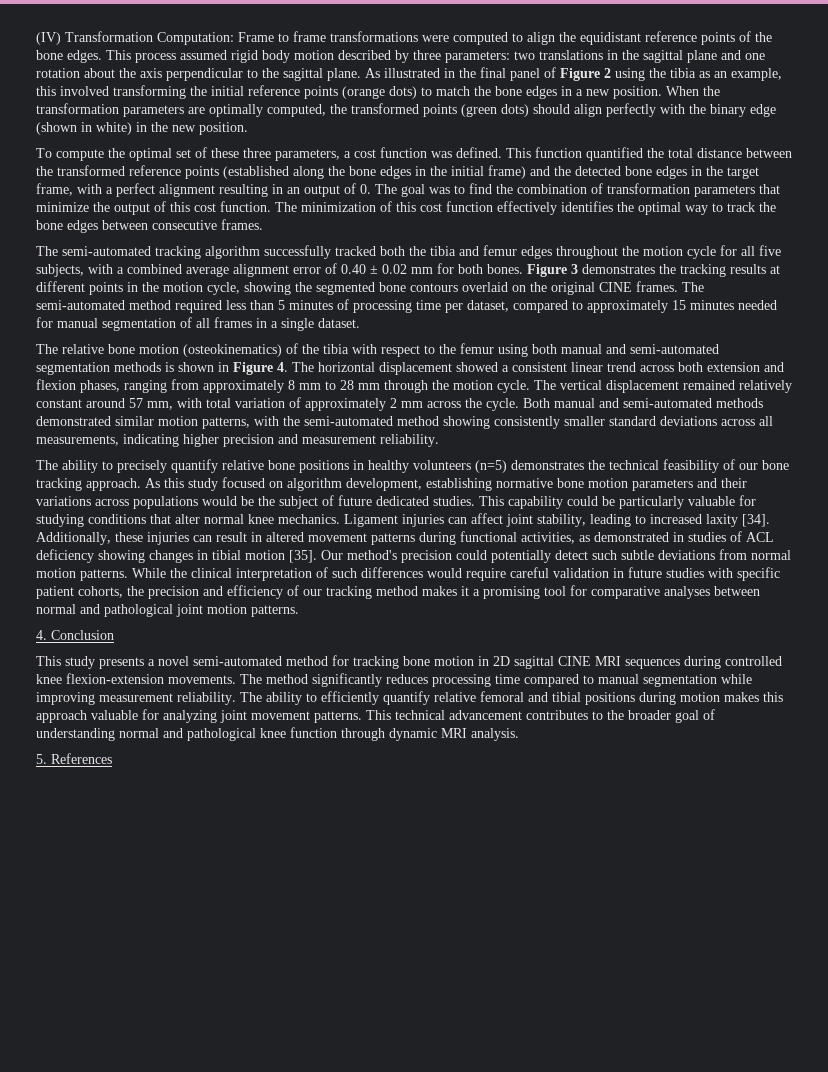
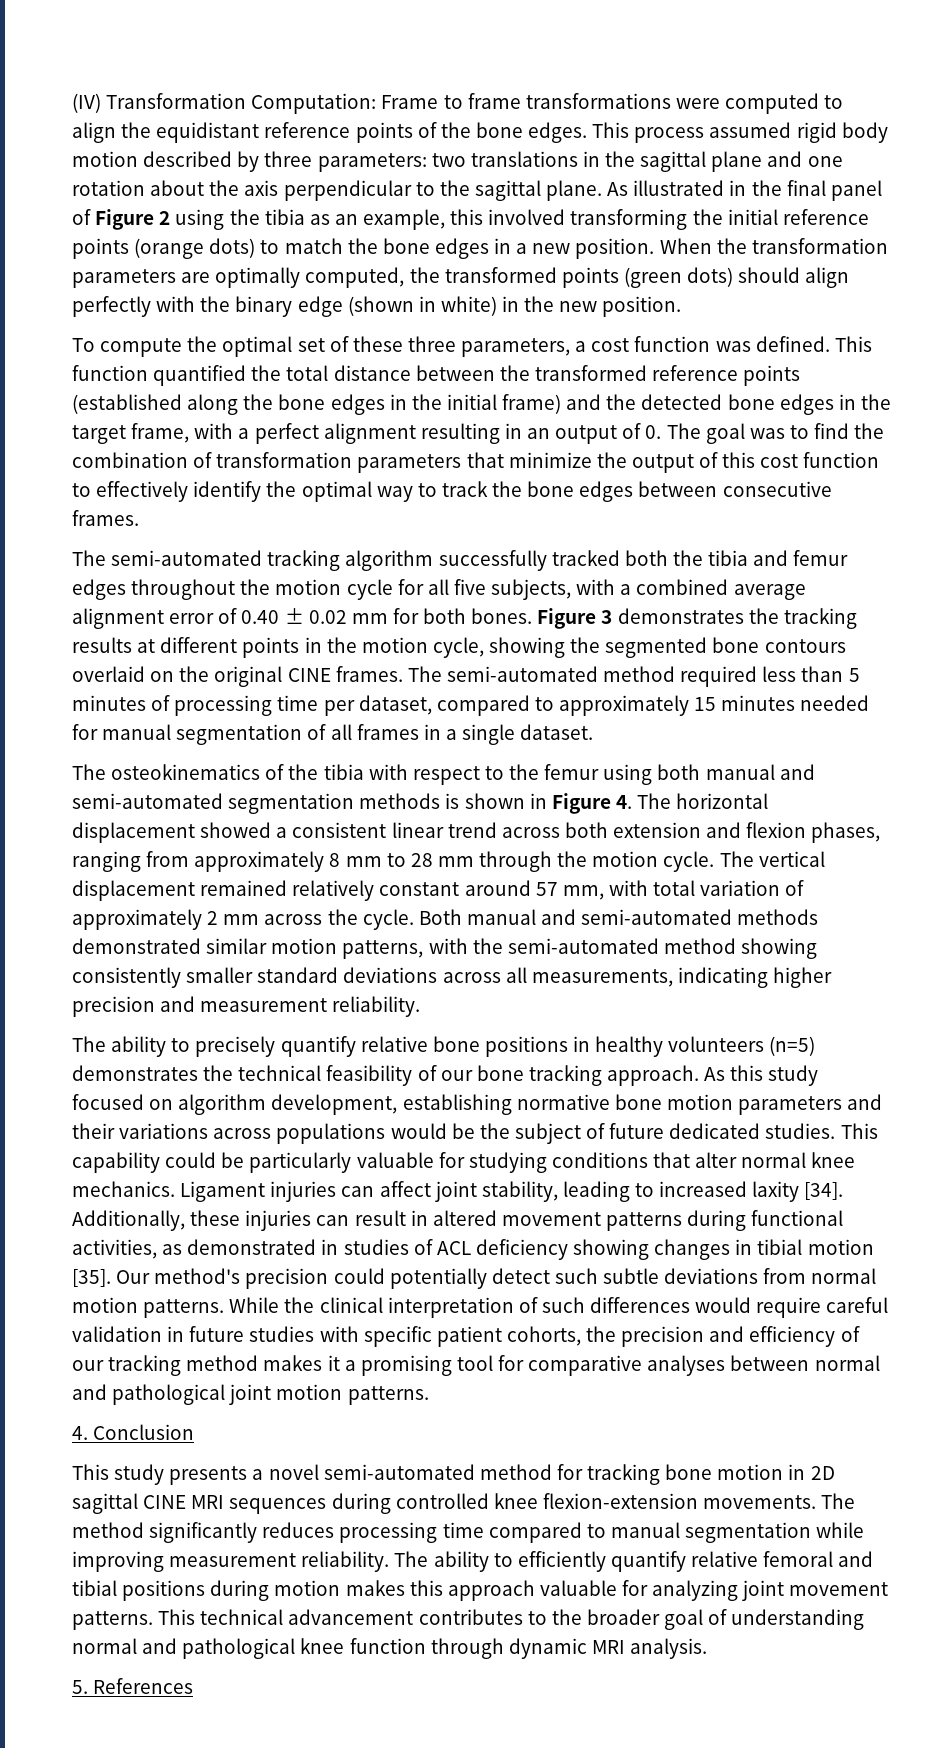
[220,201,613,215] function. The minimization of this cost function effectively identifies -> [803,452,880,468] [72,481,262,502] function to effectively identify
[62,344,282,357] relative bone motion (osteokinematics) -> [111,764,261,780] osteokinematics

